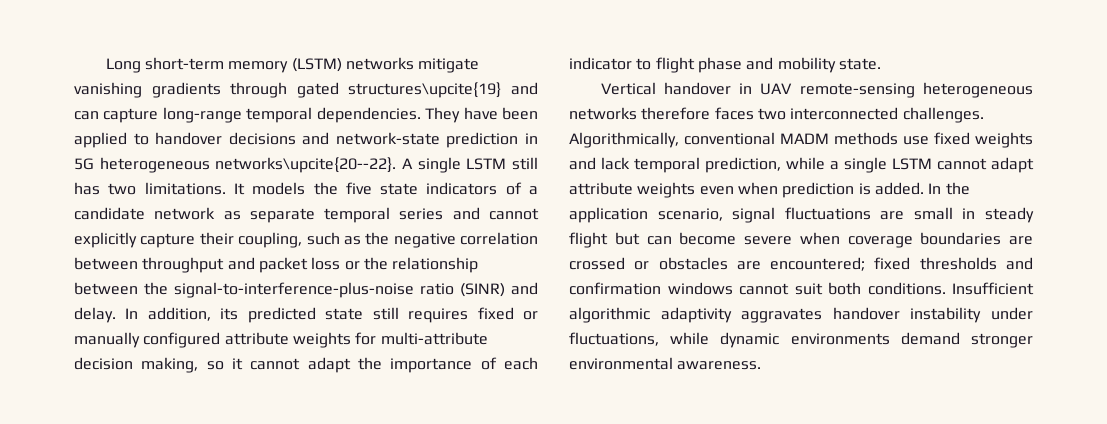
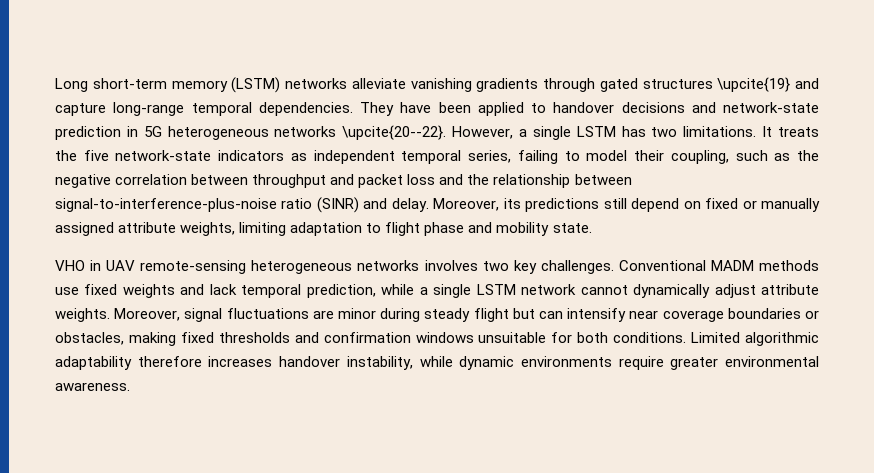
[418,58,480,73] mitigate -> [351,78,406,89] alleviate
[348,82,538,98] [74,111,99,120] structures\upcite{19} and can -> [642,77,819,92] structures \upcite{19} and
[215,157,539,173] networks\upcite{20--22}. A single LSTM still -> [274,125,616,140] networks \upcite{20--22}. However, a single LSTM
[252,182,306,195] models -> [778,127,820,137] treats
[380,182,538,195] [74,207,539,223] [74,232,196,248] state indicators of a candidate network as separate temporal series and cannot explicitly capture -> [115,150,628,164] network-state indicators as independent temporal series, failing to model
[344,261,360,270] or -> [439,174,464,185] and
[144,282,168,295] the -> (632, 179) none
[125,307,539,323] [74,332,488,348] [74,357,538,373] [569,57,632,70] In addition, its predicted state still requires fixed or manually configured attribute weights for multi-attribute decision making, so it cannot adapt the importance of each indicator -> [433,198,820,212] [55,222,363,236] Moreover, its predictions still depend on fixed or manually assigned attribute weights, limiting adaptation
[600,82,731,95] Vertical handover -> [55,260,85,271] VHO
[641,107,984,123] [569,132,775,148] therefore faces two interconnected challenges. Algorithmically, conventional -> [424,260,706,274] involves two key challenges. Conventional
[937,157,1034,173] [569,182,970,198] [569,207,723,223] cannot adapt attribute weights even when prediction is added. In the application scenario, -> [521,284,819,298] [55,308,181,322] network cannot dynamically adjust attribute weights. Moreover,
[913,207,976,220] small in -> [338,308,421,322] minor during
[679,232,1033,248] [569,257,866,271] become severe when coverage boundaries are crossed or obstacles are encountered; -> [567,308,820,322] [55,332,176,346] intensify near coverage boundaries or obstacles, making
[739,282,1034,295] [569,307,1033,323] [569,332,659,346] cannot suit both conditions. Insufficient algorithmic adaptivity aggravates handover instability under fluctuations, -> [478,332,819,346] [55,356,413,370] unsuitable for both conditions. Limited algorithmic adaptability therefore increases handover instability,
[900,332,1033,348] demand stronger -> [618,356,719,370] require greater

